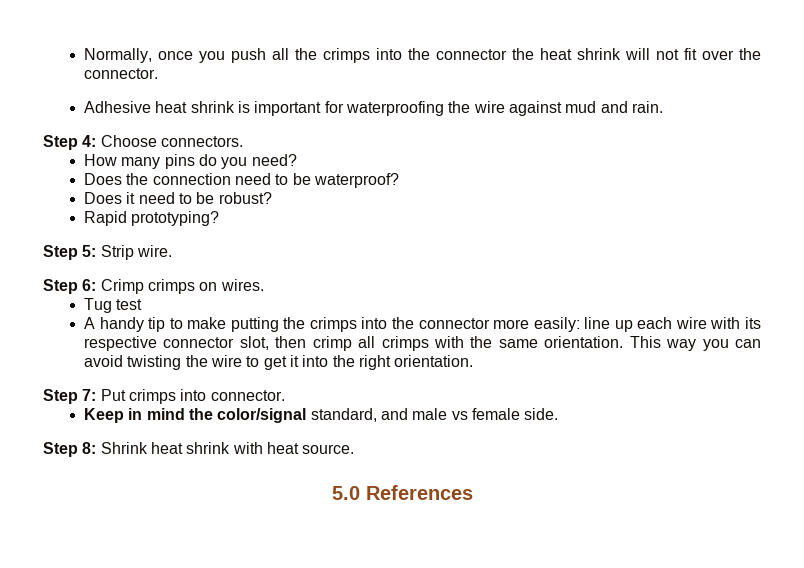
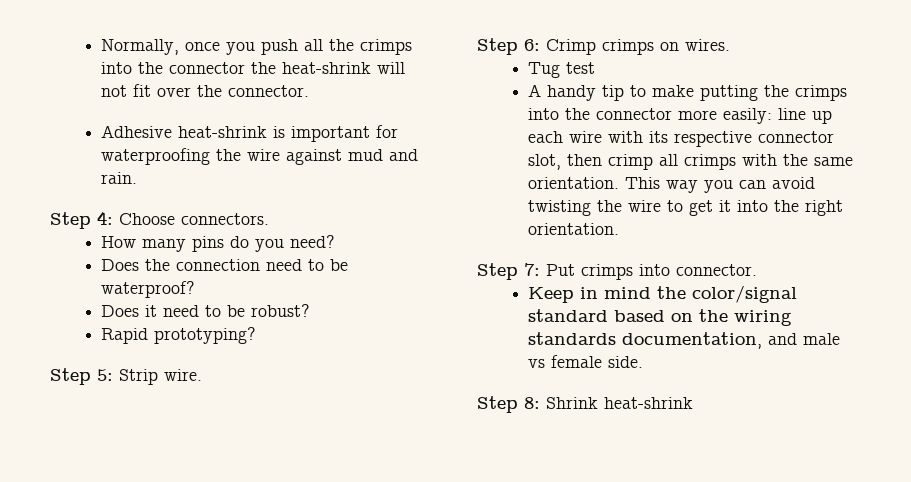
[539,48,621,60] heat shrink -> [282,62,372,74] heat-shrink
[155,101,235,113] heat shrink -> [178,126,268,138] heat-shrink
[310,408,377,422] standard, -> [528,309,793,326] [528,332,763,349] standard based on the wiring standards documentation,
[150,442,355,454] [331,485,473,500] heat shrink with heat source. // 5.0 References -> [604,397,693,409] heat-shrink

